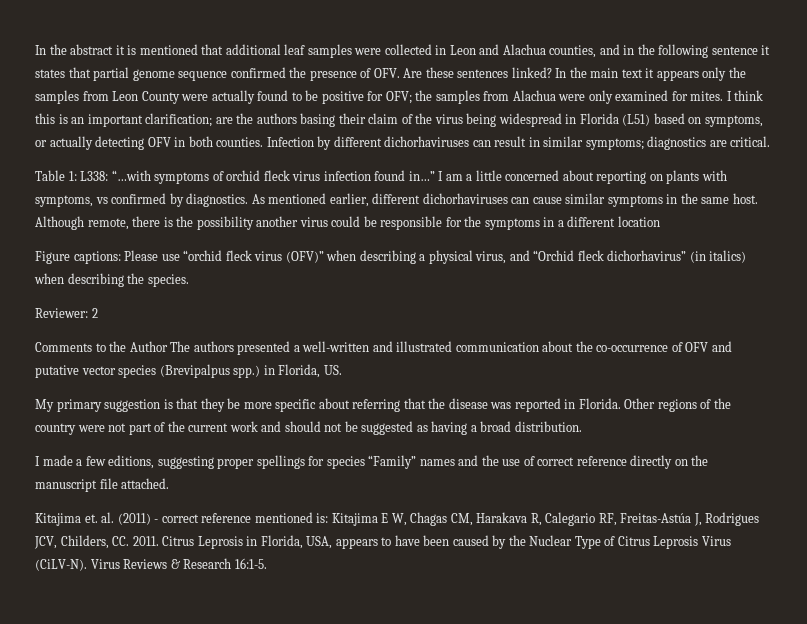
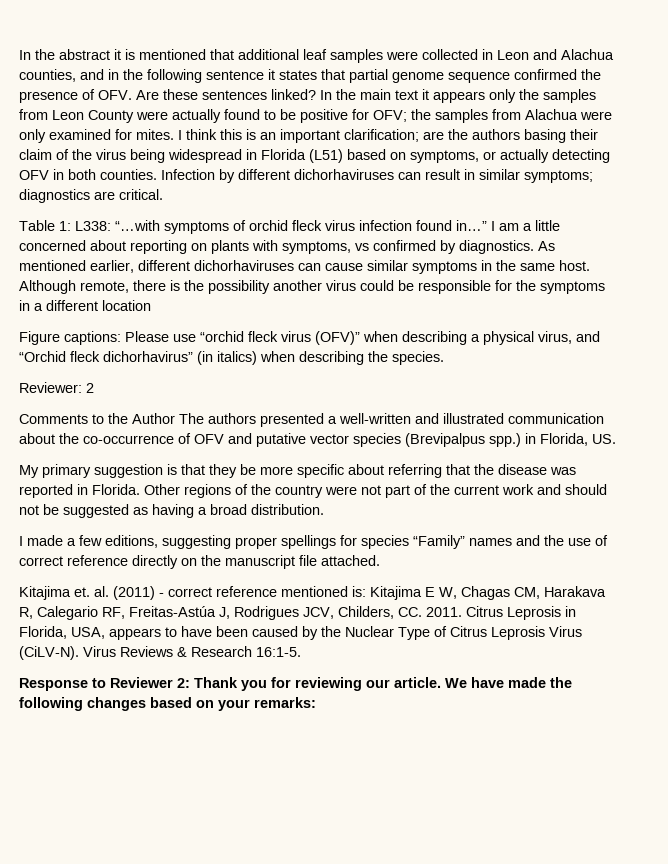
(267, 563) none -> [19,677,572,691] [19,697,316,711] // Response to Reviewer 2: Thank you for reviewing our article. We have made the following changes based on your remarks:

